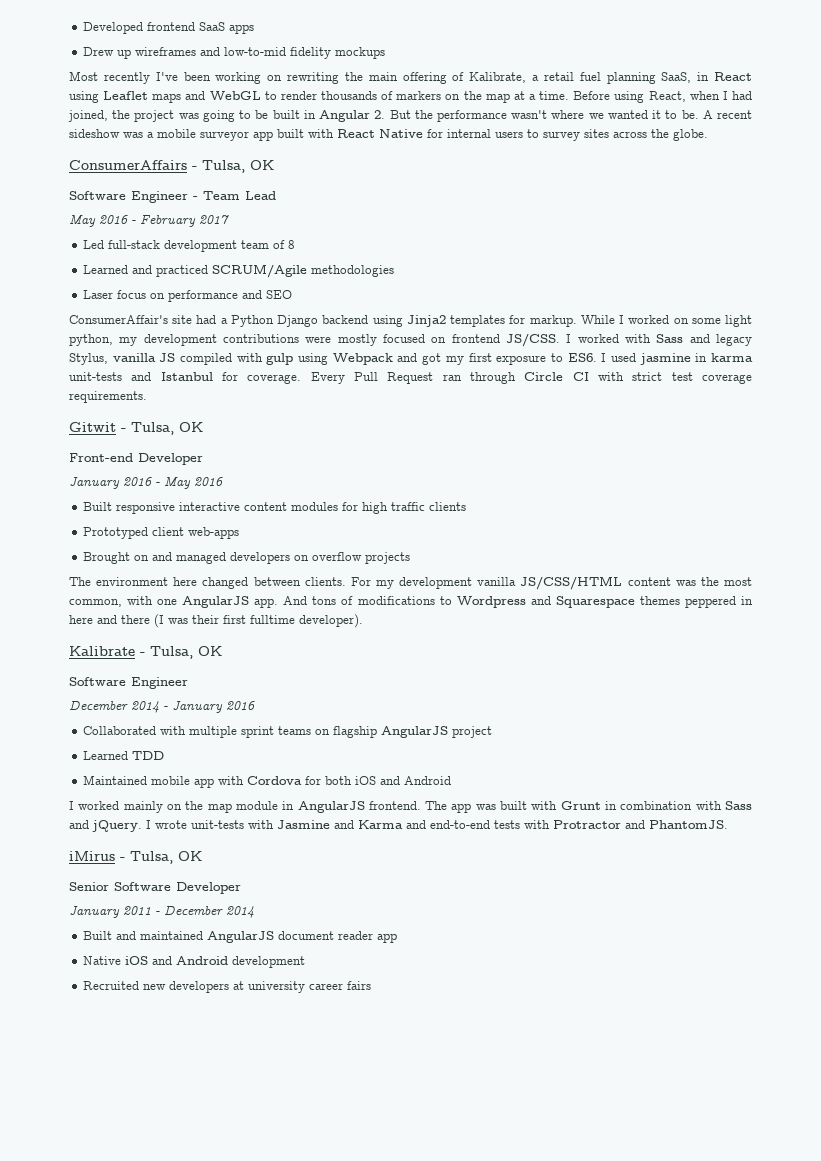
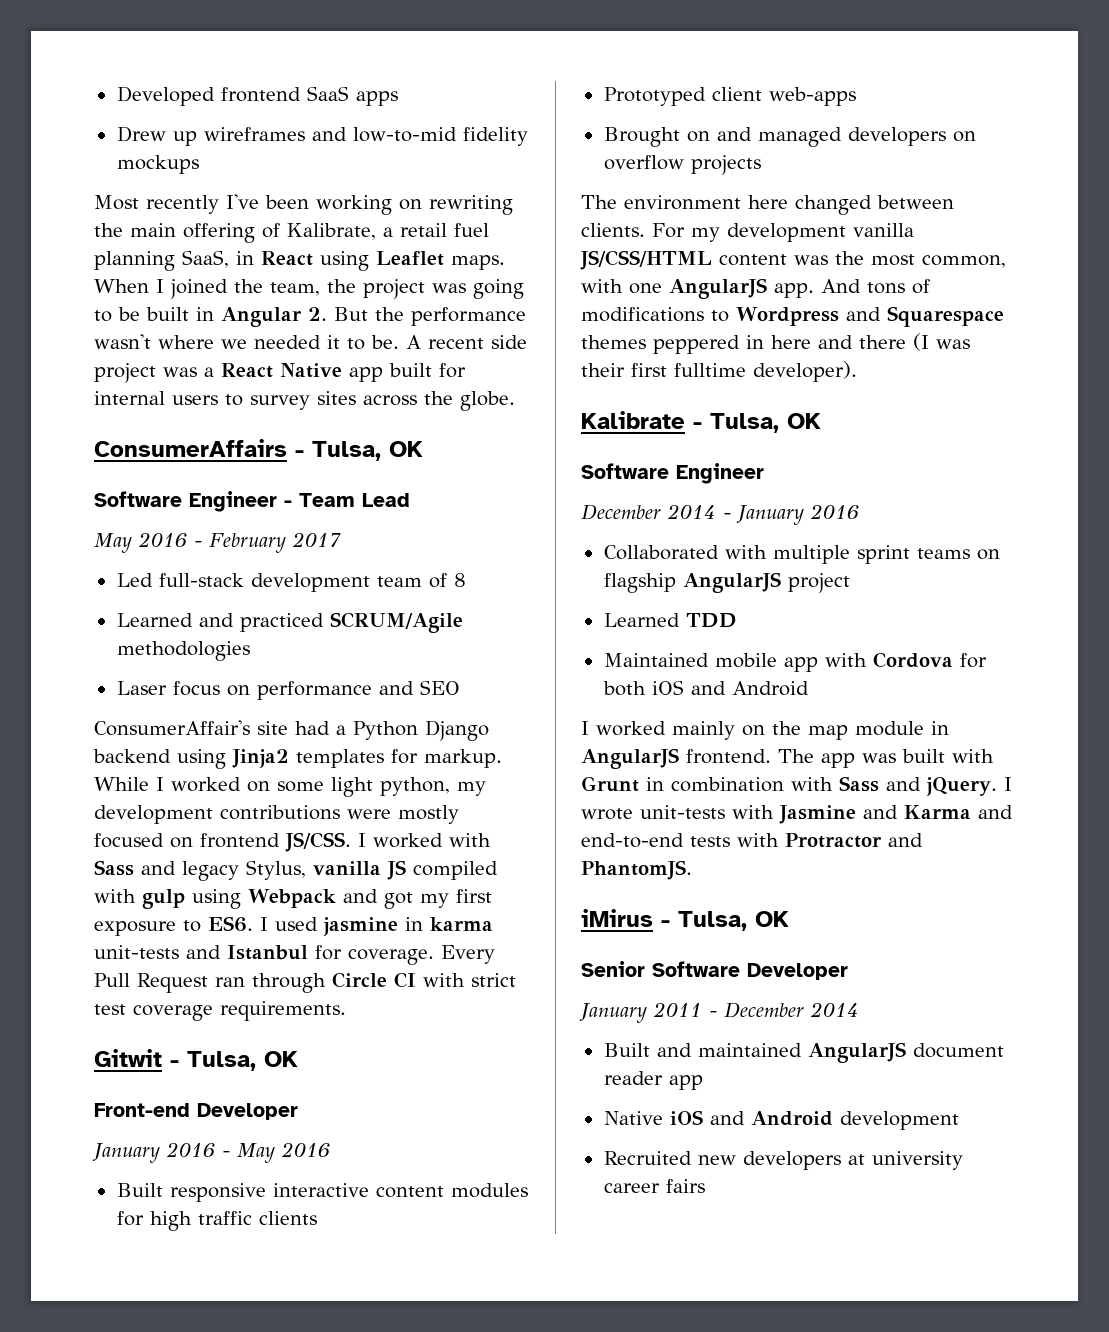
[152,91,752,103] [68,110,108,122] maps and WebGL to render thousands of markers on the map at a time. Before using React, when I had joined, -> [451,255,505,270] [94,279,320,299] maps. When I joined the team,
[607,110,648,119] wanted -> [254,335,321,349] needed
[69,129,423,141] sideshow was a mobile surveyor app built with React Native -> [491,335,527,349] [94,363,432,383] side project was a React Native app built

